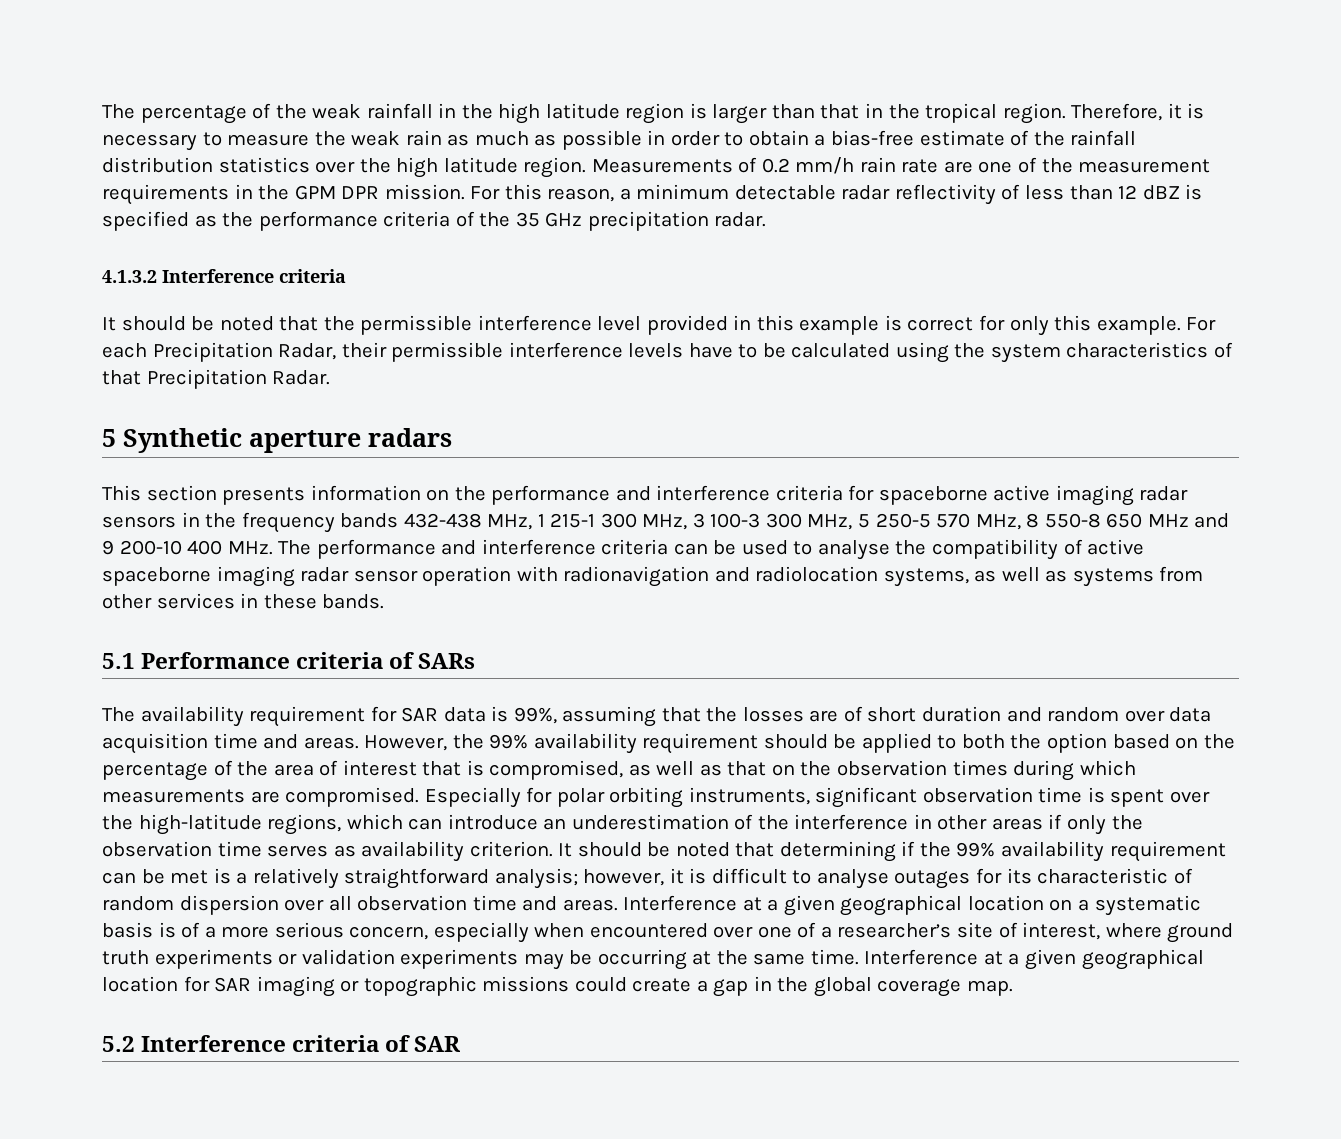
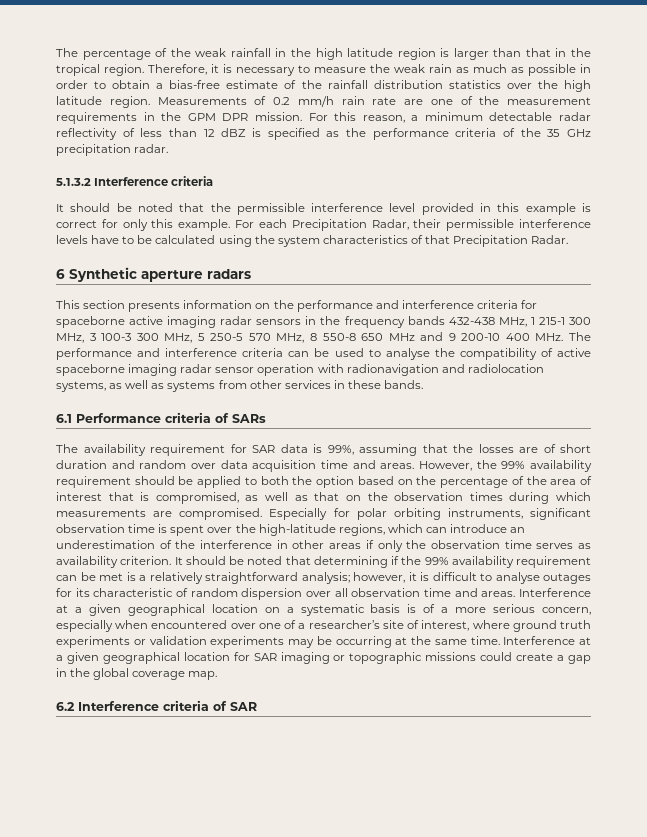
[102,270,157,283] 4.1.3.2 -> [56,178,91,186] 5.1.3.2
[102,429,116,447] 5 -> [56,269,65,279] 6
[102,653,135,669] 5.1 -> [56,414,72,423] 6.1
[102,1036,135,1052] 5.2 -> [56,702,75,711] 6.2

